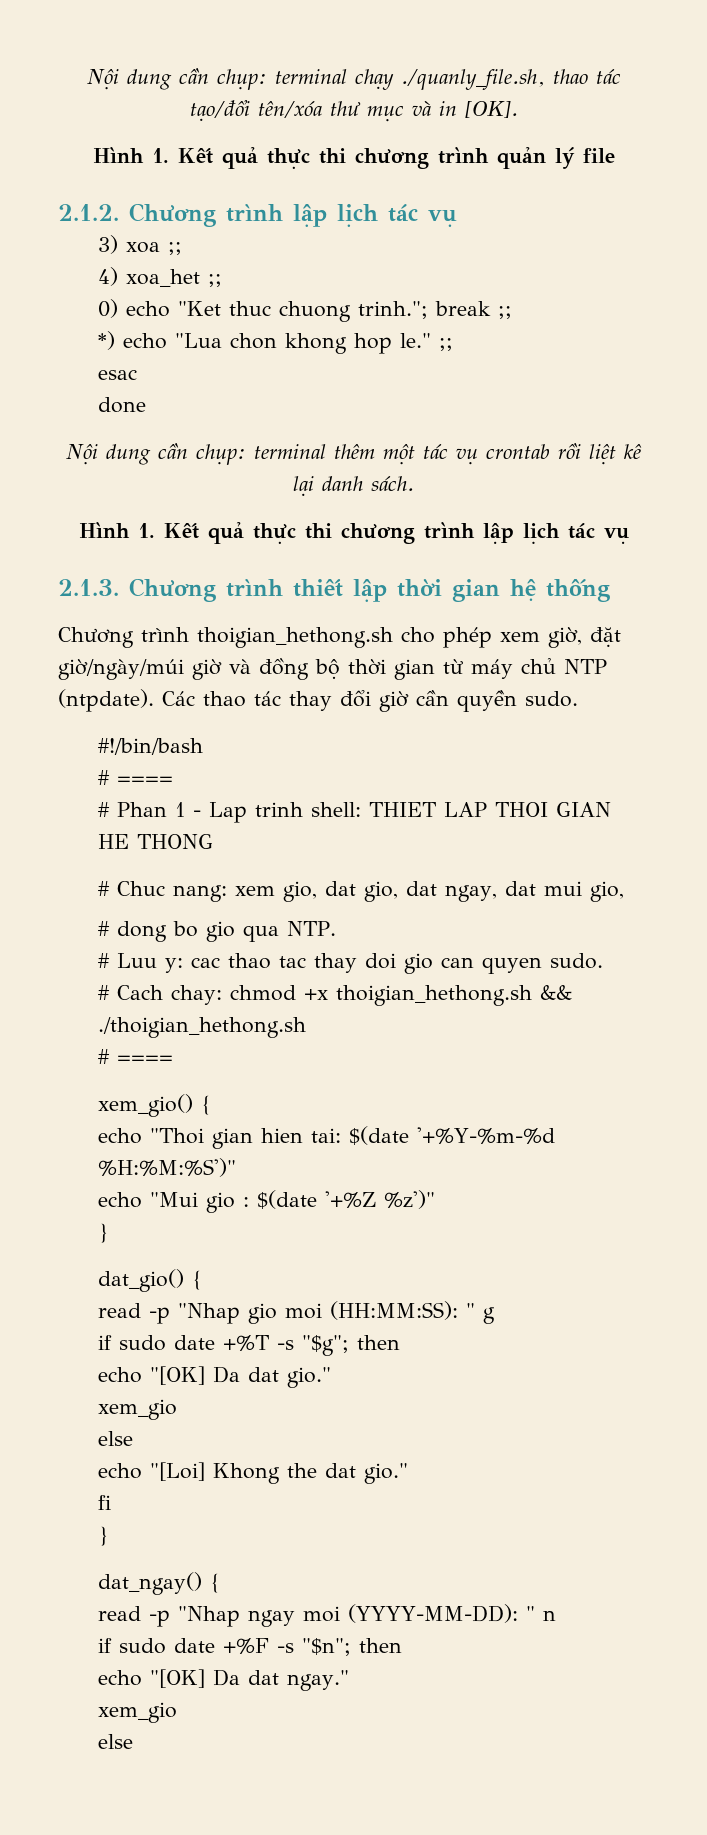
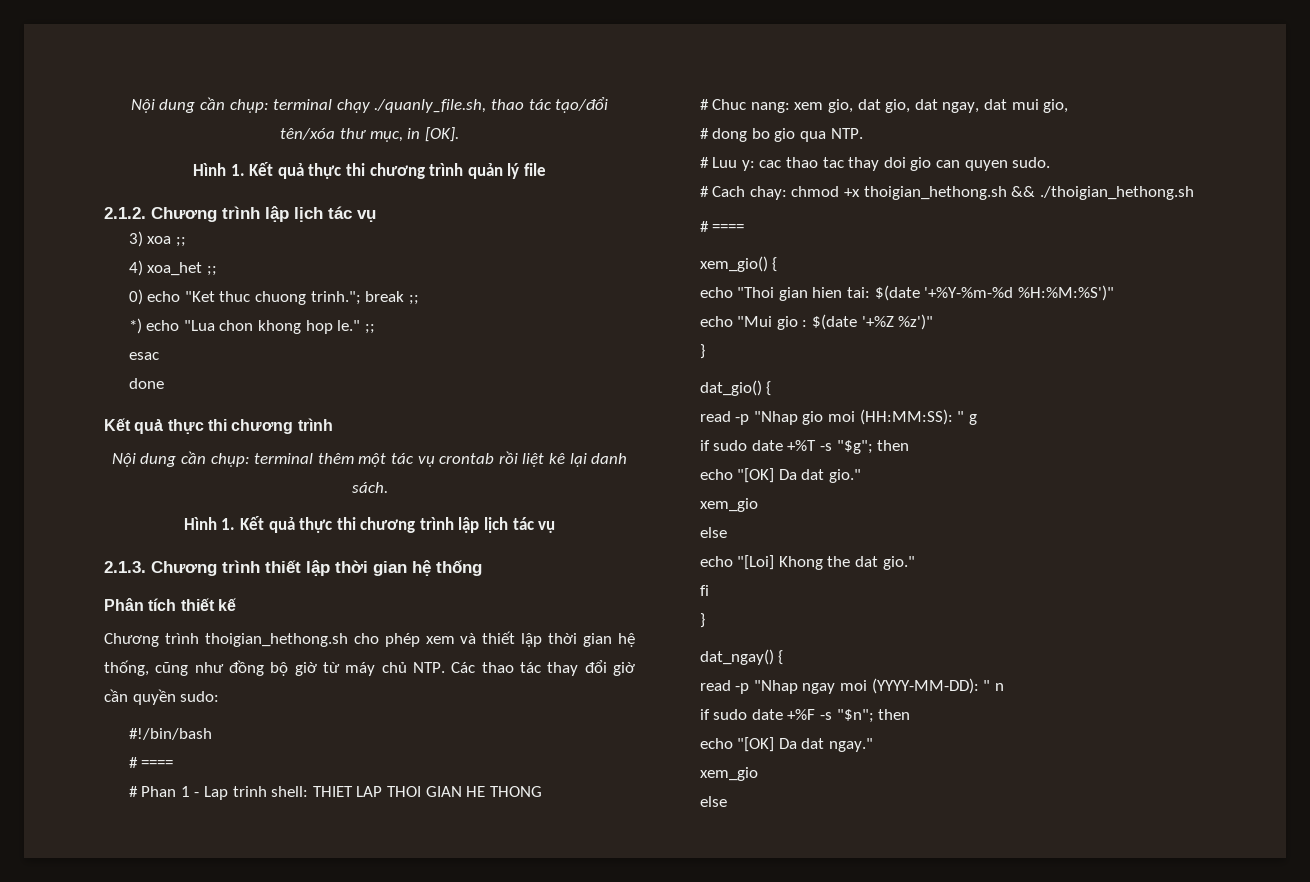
[366,101,431,122] mục và -> [369,131,403,142] mục,
(147, 405) none -> [104,418,333,434] // Kết quả thực thi chương trình
(610, 590) none -> [104,598,236,611] // Phân tích thiết kế
[548,627,621,648] [58,658,435,680] giờ, đặt giờ/ngày/múi giờ và đồng bộ thời gian -> [460,631,636,647] [104,660,317,676] và thiết lập thời gian hệ thống, cũng như đồng bộ giờ
[564,659,607,674] [58,689,154,712] NTP (ntpdate). -> [413,662,445,673] NTP.
[525,691,578,707] sudo. -> [180,691,220,702] sudo:

